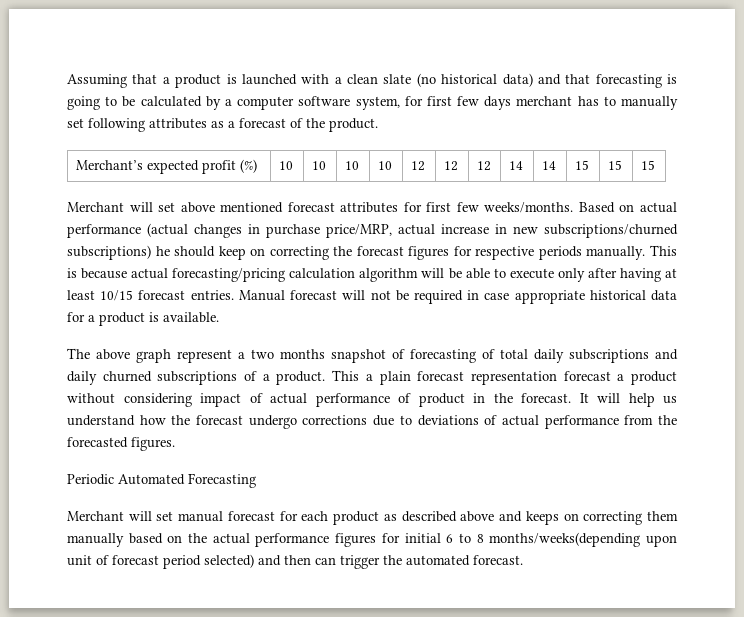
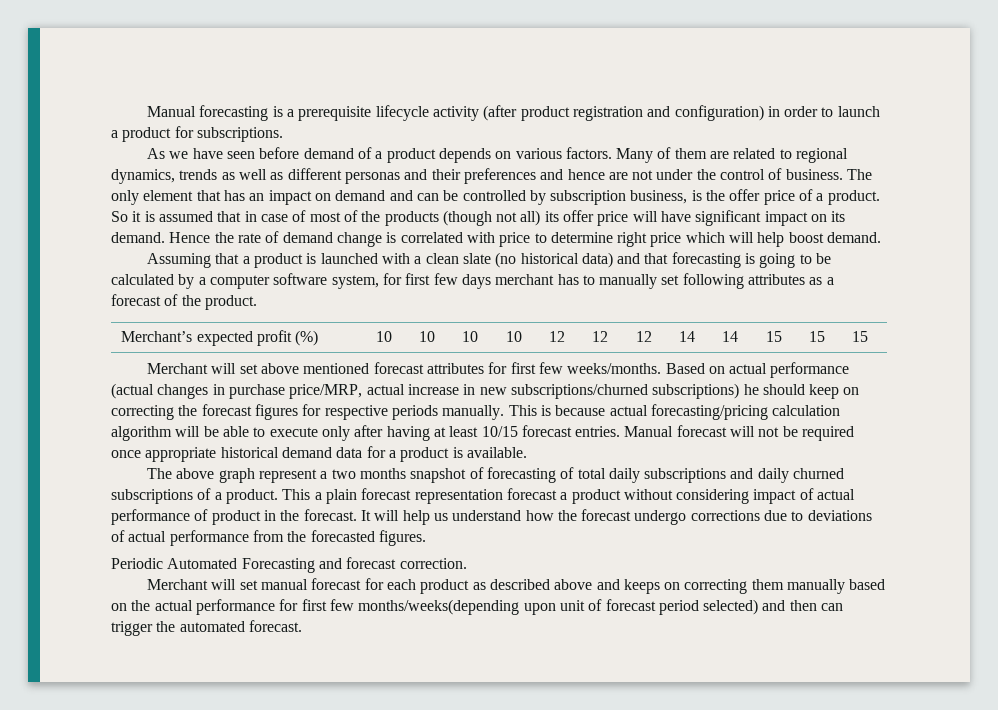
(67, 81) none -> [146,105,880,121] [111,126,283,142] [146,147,849,163] [111,168,873,184] [111,189,880,205] [111,210,846,226] [111,231,882,247] Manual forecasting is a prerequisite lifecycle activity (after product registration and configuration) in order to launch a product for subscriptions. // As we have seen before demand of a product depends on various factors. Many of them are related to regional dynamics, trends as well as different personas and their preferences and hence are not under the control of business. The only element that has an impact on demand and can be controlled by subscription business, is the offer price of a product. So it is assumed that in case of most of the products (though not all) its offer price will have significant impact on its demand. Hence the rate of demand change is correlated with price to determine right price which will help boost demand. //
[467,290,510,300] in case -> [111,450,141,458] once
(646, 295) none -> [281,447,332,458] demand
(256, 480) none -> [318,557,467,569] and forecast correction.
[335,533,484,547] figures for initial 6 to 8 -> [279,599,354,611] for first few

